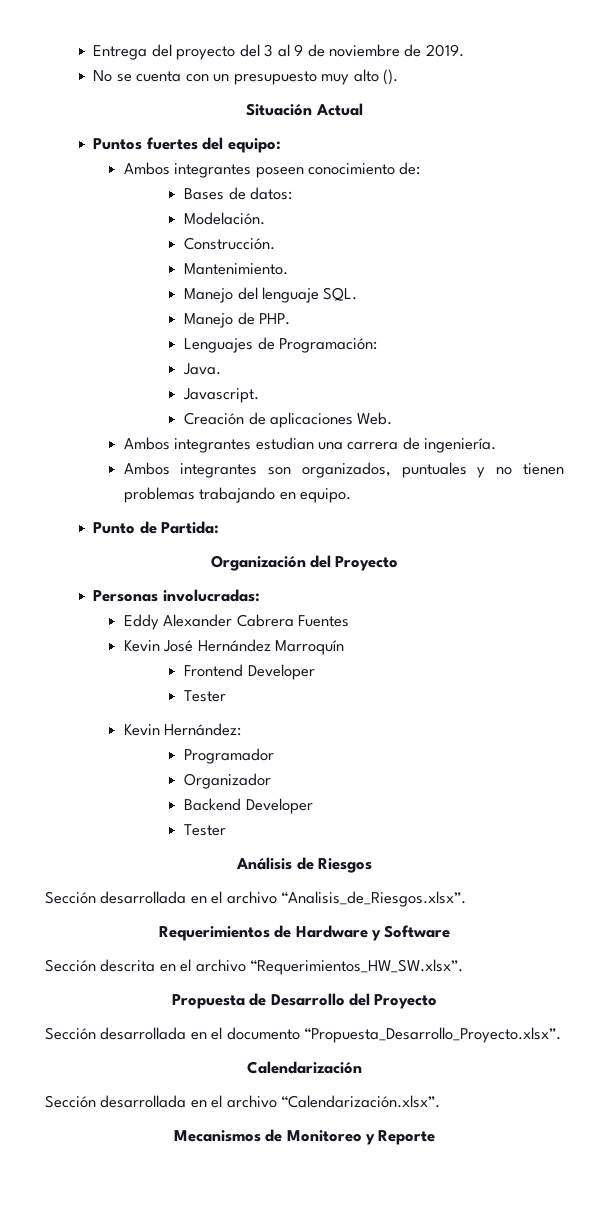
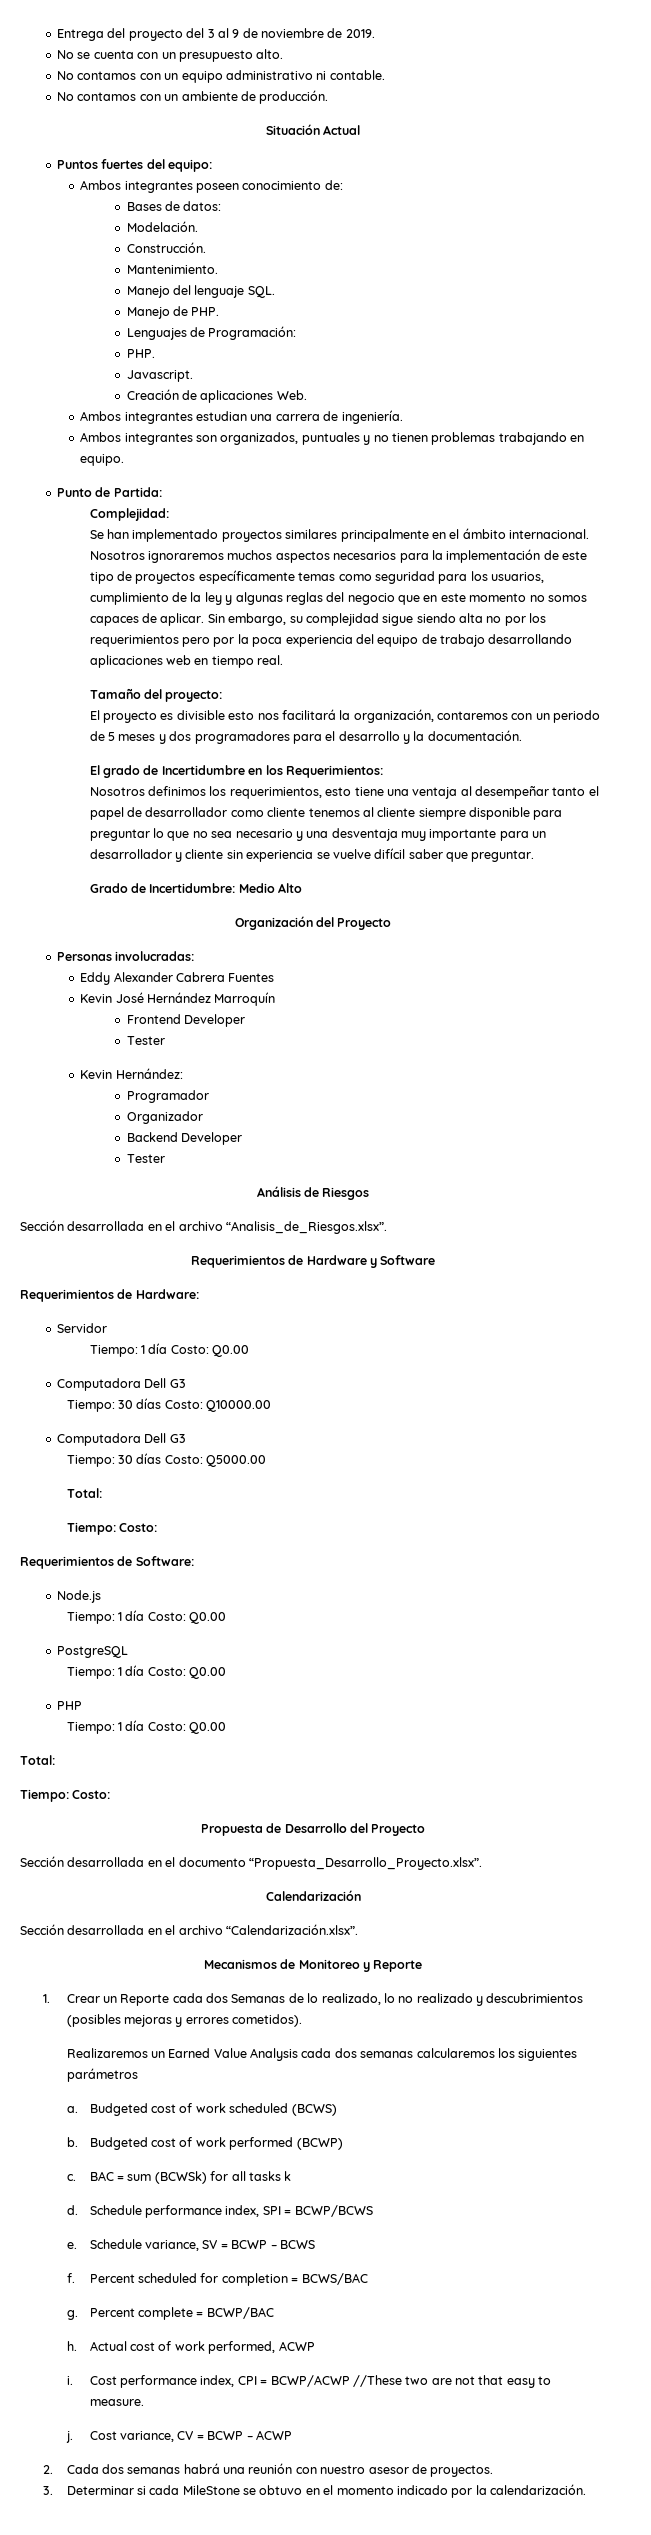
[321,69,399,85] muy alto (). -> [256,49,284,59] [56,70,385,83] [56,90,329,104] alto. // No contamos con un equipo administrativo ni contable. // No contamos con un ambiente de producción.
[183,363,222,375] Java. -> [126,349,155,358] PHP.
(220, 527) none -> [89,508,169,521] [89,528,590,542] [89,549,588,563] [89,570,545,584] [89,592,587,605] [89,613,547,626] [89,634,573,647] [89,655,284,668] [89,688,223,702] [89,709,601,723] [89,730,522,744] [89,765,383,778] [89,786,599,799] [89,807,563,820] [89,828,547,841] [89,848,535,862] [89,883,303,893] // Complejidad: // Se han implementado proyectos similares principalmente en el ámbito internacional. Nosotros ignoraremos muchos aspectos necesarios para la implementación de este tipo de proyectos específicamente temas como seguridad para los usuarios, cumplimiento de la ley y algunas reglas del negocio que en este momento no somos capaces de aplicar. Sin embargo, su complejidad sigue siendo alta no por los requerimientos pero por la poca experiencia del equipo de trabajo desarrollando aplicaciones web en tiempo real. // Tamaño del proyecto: // El proyecto es divisible esto nos facilitará la organización, contaremos con un periodo de 5 meses y dos programadores para el desarrollo y la documentación. // El grado de Incertidumbre en los Requerimientos: // Nosotros definimos los requerimientos, esto tiene una ventaja al desempeñar tanto el papel de desarrollador como cliente tenemos al cliente siempre disponible para preguntar lo que no sea necesario y una desventaja muy importante para un desarrollador y cliente sin experiencia se vuelve difícil saber que preguntar. // Grado de Incertidumbre: Medio Alto
[45,959,464,975] Sección descrita en el archivo “Requerimientos_HW_SW.xlsx”. -> [20,1289,199,1302] [56,1323,107,1333] [89,1343,250,1357] [56,1378,186,1391] [66,1398,271,1412] [56,1433,186,1446] [66,1453,266,1467] [66,1488,102,1498] [66,1522,157,1535] [20,1556,194,1569] [56,1590,101,1603] [66,1610,226,1624] [56,1646,128,1658] [66,1665,226,1679] [56,1701,82,1710] [66,1720,226,1734] [20,1755,55,1765] [20,1789,111,1802] Requerimientos de Hardware: // Servidor // Tiempo: 1 día Costo: Q0.00 // Computadora Dell G3 // Tiempo: 30 días Costo: Q10000.00 // Computadora Dell G3 // Tiempo: 30 días Costo: Q5000.00 // Total: // Tiempo: Costo: // Requerimientos de Software: // Node.js // Tiempo: 1 día Costo: Q0.00 // PostgreSQL // Tiempo: 1 día Costo: Q0.00 // PHP // Tiempo: 1 día Costo: Q0.00 // Total: // Tiempo: Costo:
(436, 1137) none -> [43,1993,584,2006] [66,2014,302,2027] [66,2048,578,2061] [66,2068,138,2082] [66,2103,337,2116] [66,2137,343,2150] [66,2171,292,2184] [66,2205,373,2218] [66,2239,315,2251] [66,2273,368,2286] [66,2307,274,2320] [66,2341,315,2354] [66,2375,552,2388] [89,2399,144,2406] [65,2430,292,2443] [43,2463,494,2477] [43,2484,586,2498] // 1. Crear un Reporte cada dos Semanas de lo realizado, lo no realizado y descubrimientos (posibles mejoras y errores cometidos). // Realizaremos un Earned Value Analysis cada dos semanas calcularemos los siguientes parámetros // a. Budgeted cost of work scheduled (BCWS) // b. Budgeted cost of work performed (BCWP) // c. BAC = sum (BCWSk) for all tasks k // d. Schedule performance index, SPI = BCWP/BCWS // e. Schedule variance, SV = BCWP – BCWS // f. Percent scheduled for completion = BCWS/BAC // g. Percent complete = BCWP/BAC // h. Actual cost of work performed, ACWP // i. Cost performance index, CPI = BCWP/ACWP //These two are not that easy to measure. // j. Cost variance, CV = BCWP – ACWP // 2. Cada dos semanas habrá una reunión con nuestro asesor de proyectos. // 3. Determinar si cada MileStone se obtuvo en el momento indicado por la calendarización.

